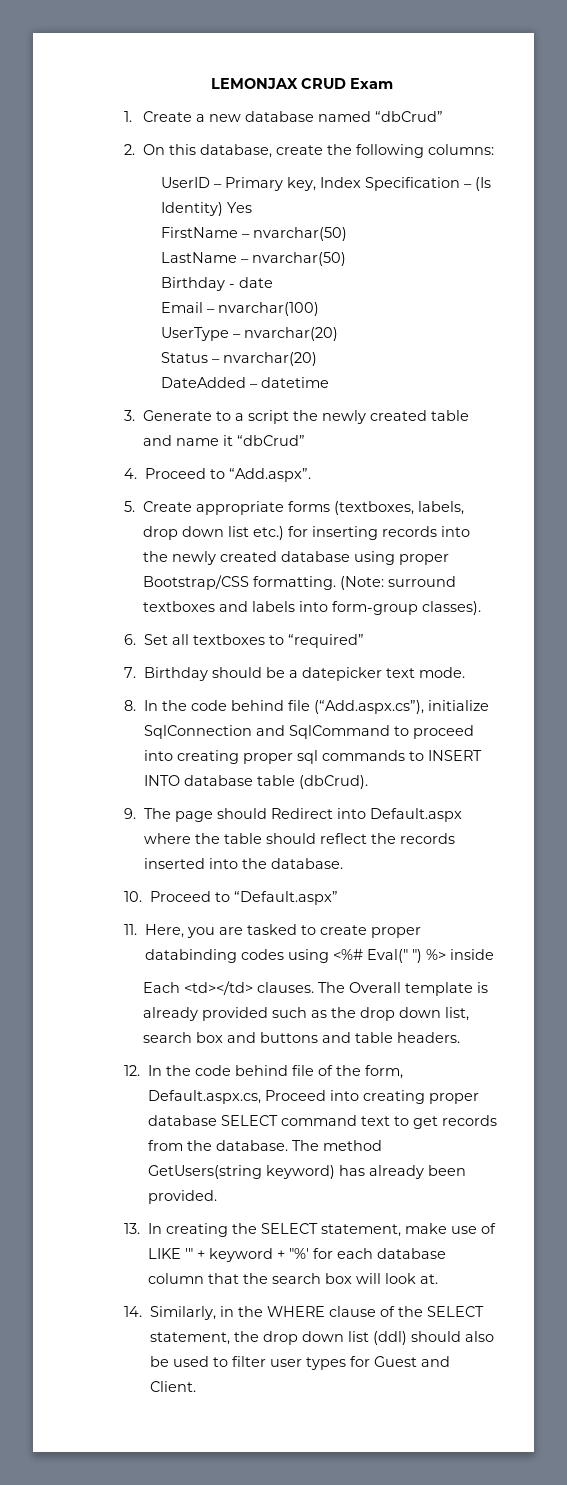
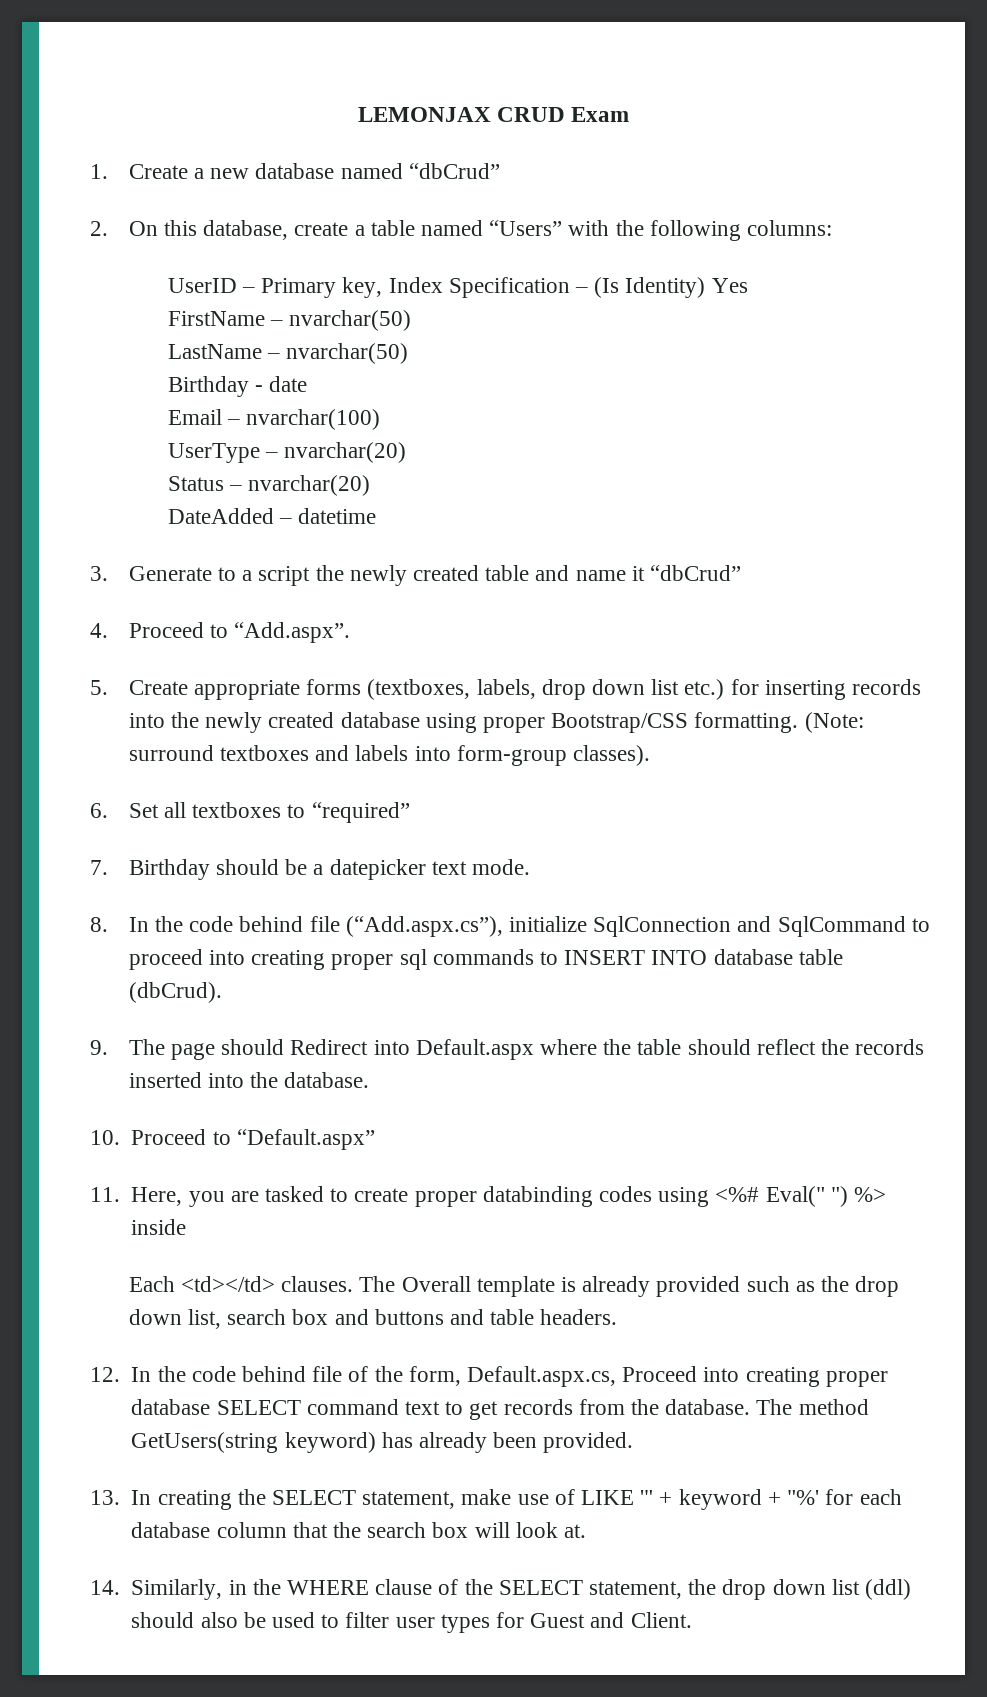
(323, 150) none -> [354,220,610,236] a table named “Users” with

